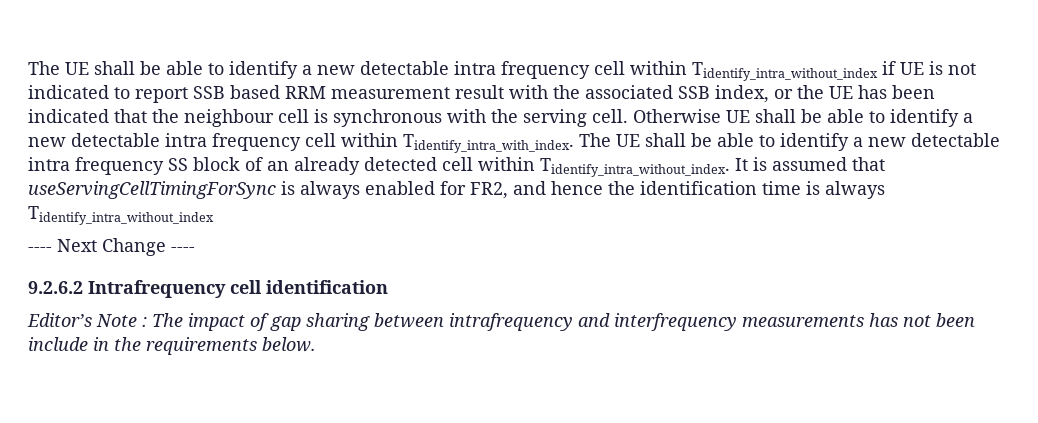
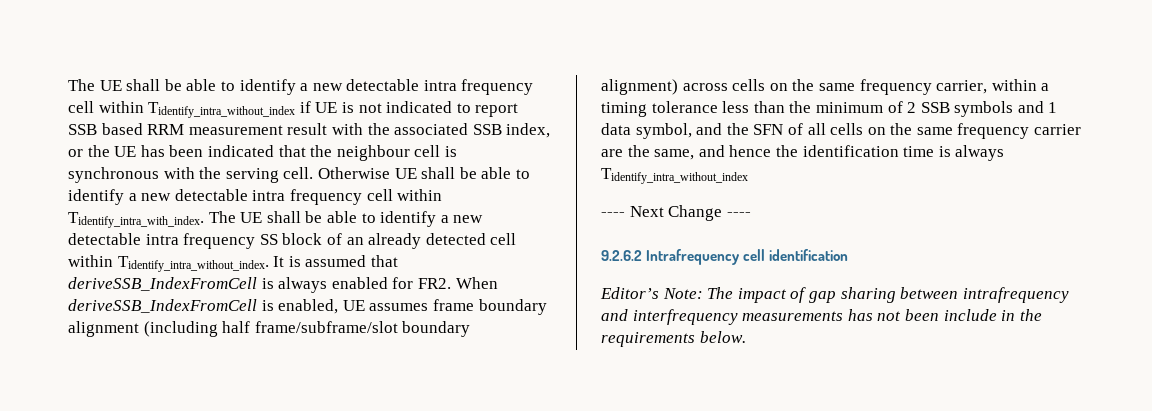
[28,181,276,199] useServingCellTimingForSync -> [68,277,257,291] deriveSSB_IndexFromCell
[470,182,508,199] FR2, -> [417,277,498,289] [68,299,547,315] [68,321,471,337] [601,79,1050,95] [601,101,1058,117] [601,123,1082,139] [601,145,695,160] FR2. When deriveSSB_IndexFromCell is enabled, UE assumes frame boundary alignment (including half frame/subframe/slot boundary alignment) across cells on the same frequency carrier, within a timing tolerance less than the minimum of 2 SSB symbols and 1 data symbol, and the SFN of all cells on the same frequency carrier are the same,
[96,314,147,327] Note : -> [662,288,703,299] Note:

